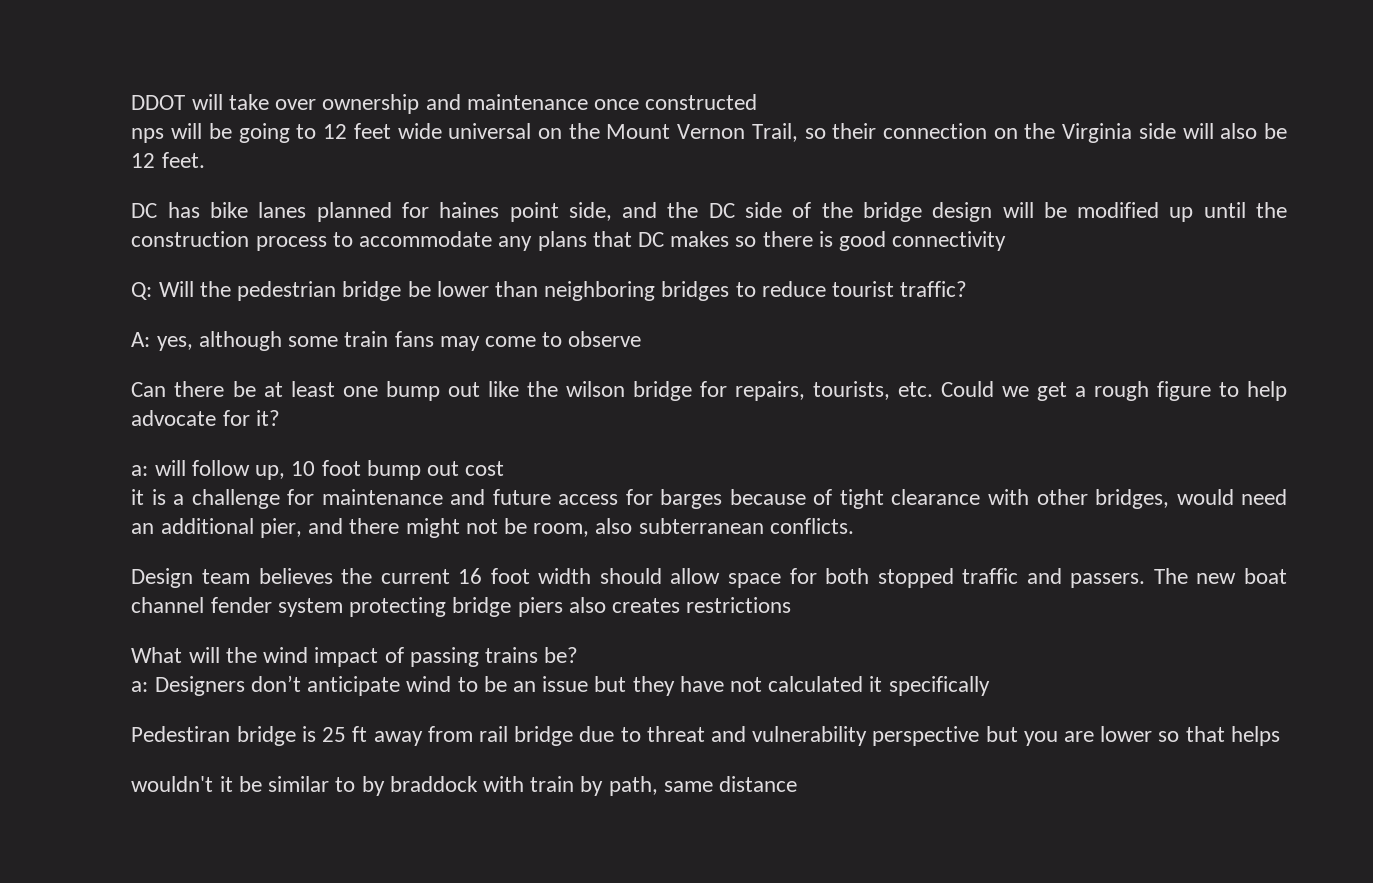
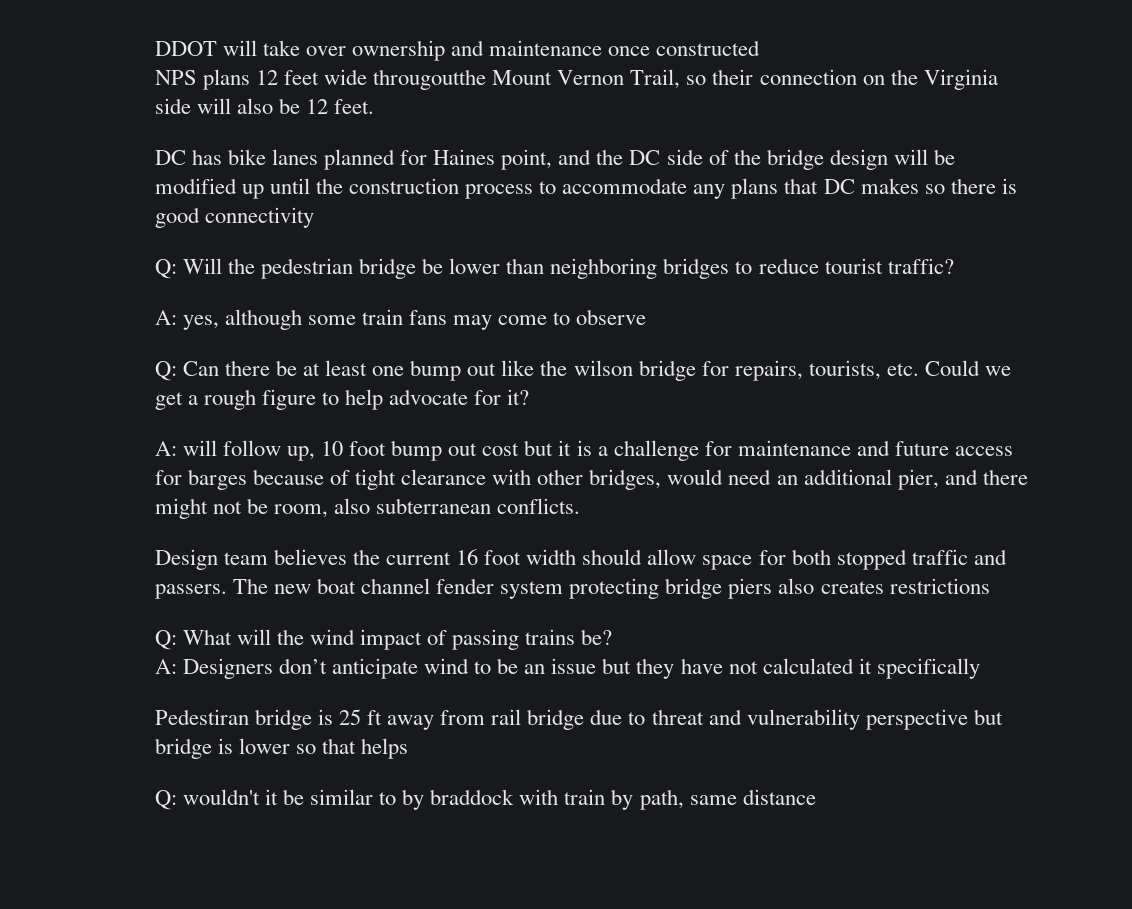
[131,123,600,143] nps will be going to 12 feet wide universal on the -> [154,69,487,90] NPS plans 12 feet wide througoutthe
[439,202,612,222] haines point side, -> [433,149,553,170] Haines point,
(642, 339) none -> [154,361,177,381] Q:
[131,465,149,476] a: -> [154,441,177,456] A:
(505, 468) // -> [524,440,554,456] but
(792, 605) none -> [154,630,177,650] Q:
[131,681,149,692] a: -> [154,659,177,674] A:
[1023,731,1095,746] you are -> [154,738,233,759] bridge is
(1280, 736) none -> [154,790,177,810] Q:

